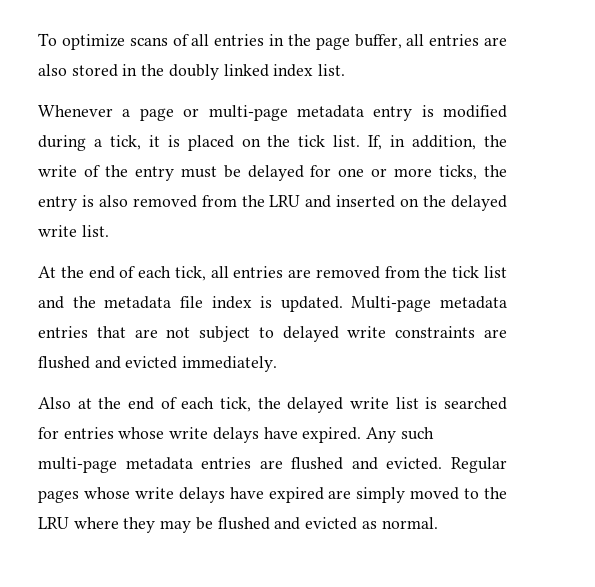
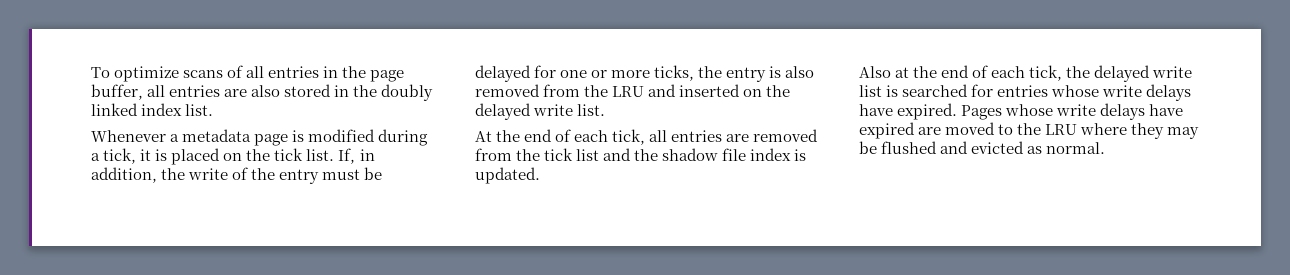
[139,105,413,121] page or multi-page metadata entry -> [182,129,289,146] metadata page
[104,296,172,309] metadata -> [662,148,719,161] shadow
[351,296,507,312] [38,326,507,342] [38,356,278,372] Multi-page metadata entries that are not subject to delayed write constraints are flushed and evicted immediately. -> (540, 175) none
[366,427,434,443] [38,457,507,473] [38,490,79,503] Any such multi-page metadata entries are flushed and evicted. Regular pages -> [961,105,1003,120] Pages
[356,487,406,503] simply -> (942, 131) none

